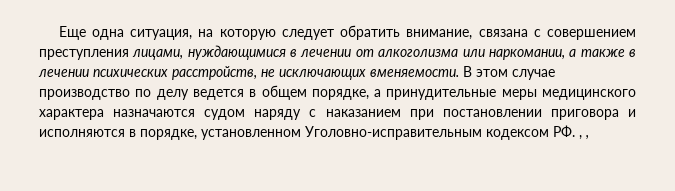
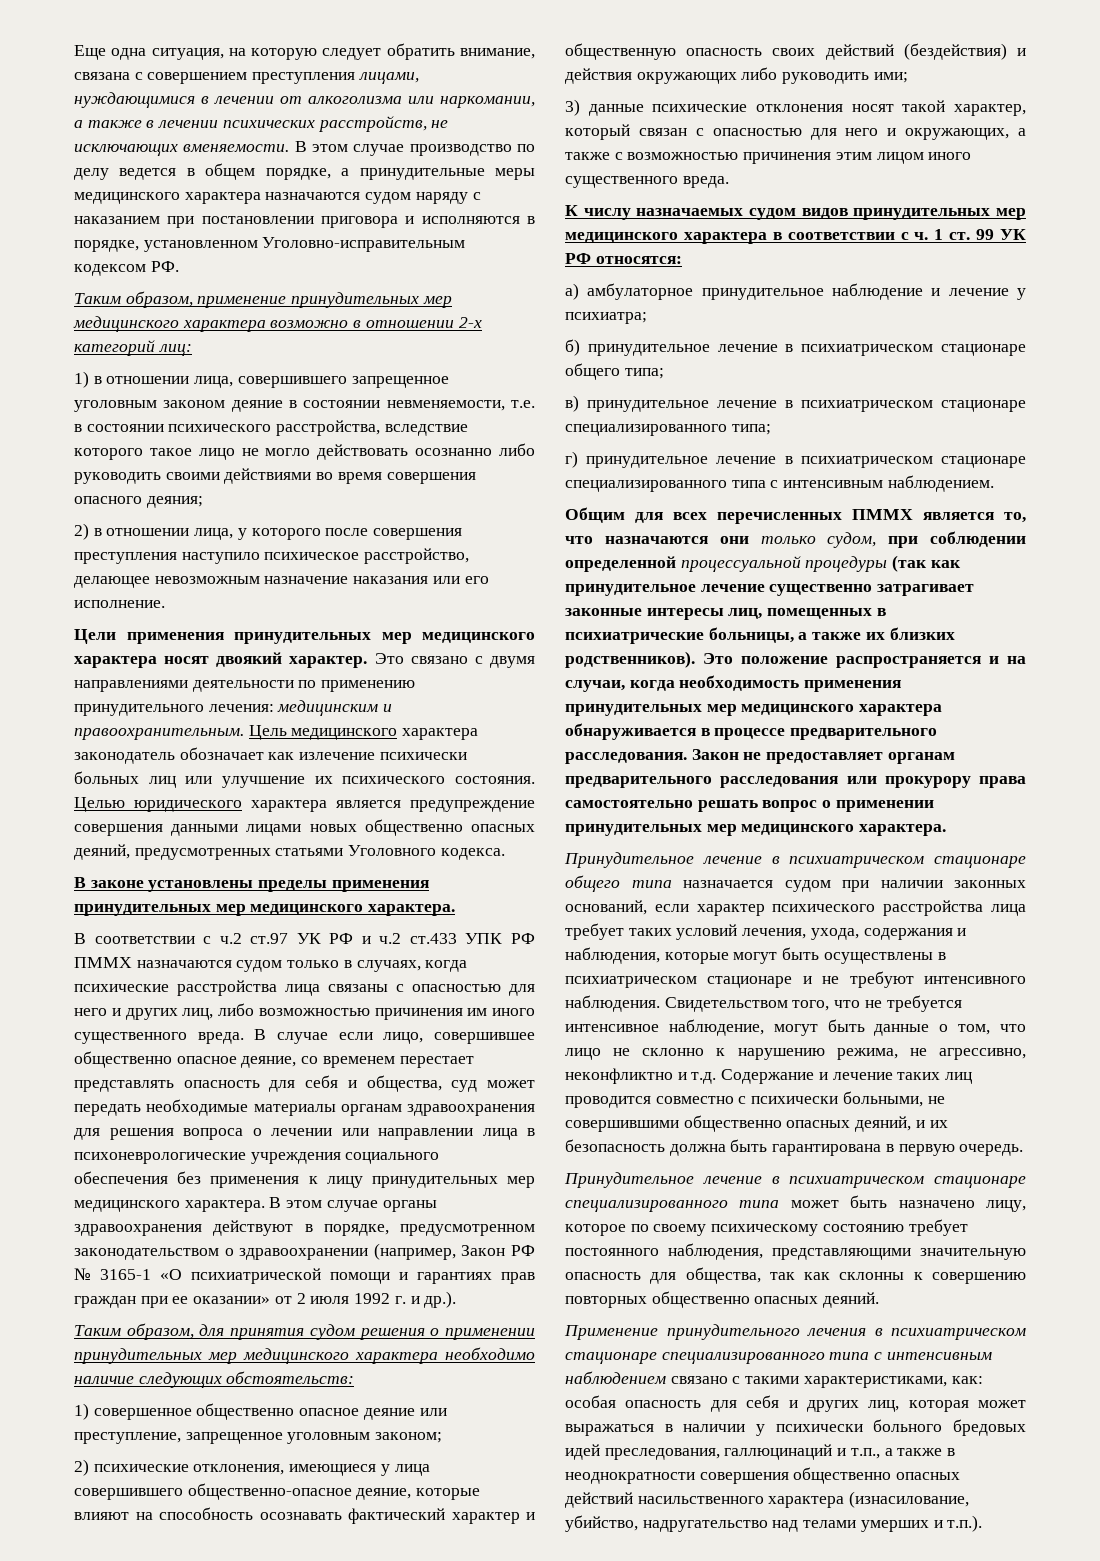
[579,135,589,140] , , -> [74,291,452,308] [73,316,482,332] [74,340,192,356] [74,371,449,388] [74,400,535,412] [74,420,468,436] [74,443,535,460] [74,468,476,484] [74,496,203,508] [74,523,463,540] [74,548,470,564] [74,576,489,588] [74,600,165,608] [74,629,535,644] [74,652,536,668] [74,680,416,692] [74,700,393,716] [74,725,479,740] [74,747,467,764] [74,771,536,788] [74,797,535,812] [74,819,535,836] [74,844,505,860] [74,877,429,892] [74,904,456,916] [74,933,535,944] [74,957,468,972] [74,980,535,996] [74,1003,535,1020] [74,1029,535,1044] [74,1051,474,1068] [74,1075,535,1092] [74,1099,535,1116] [74,1128,535,1140] [74,1152,440,1164] [74,1171,535,1188] [74,1197,437,1212] [74,1220,535,1236] [74,1243,535,1260] [74,1268,535,1284] [74,1291,457,1308] [74,1323,535,1340] [74,1347,535,1364] [74,1371,355,1388] [74,1403,447,1420] [74,1432,443,1444] [74,1459,430,1476] [74,1483,481,1500] [74,1507,535,1524] [565,43,1026,60] [565,67,908,84] [565,99,1026,116] [565,124,1026,140] [565,152,972,164] [565,176,729,188] [565,205,1026,220] [565,229,1026,244] [565,253,682,264] [565,283,1026,300] [565,312,647,324] [565,339,1026,356] [565,363,664,380] [565,395,1026,412] [565,424,771,436] [565,451,1026,468] [565,475,994,492] [565,507,1026,524] [565,531,1026,548] [565,555,961,572] [565,584,975,596] [565,608,886,620] [565,627,955,644] [565,651,1026,668] [565,675,902,692] [565,704,943,716] [565,723,938,740] [565,749,955,764] [565,776,1026,788] [565,800,934,812] [565,824,947,836] [564,852,1026,868] [565,875,1026,892] [565,900,1026,916] [565,923,967,940] [565,947,946,964] [565,971,1026,988] [565,995,962,1012] [565,1019,1026,1036] [565,1048,1026,1060] [565,1068,973,1084] [565,1091,945,1108] [565,1115,948,1132] [565,1139,1024,1156] [564,1172,1026,1188] [565,1195,1026,1212] [565,1219,968,1236] [565,1243,1026,1260] [565,1267,1026,1284] [565,1291,880,1308] [564,1324,1026,1340] [565,1352,992,1364] [565,1371,983,1388] [565,1395,1026,1412] [565,1419,1026,1436] [565,1444,956,1460] [565,1467,961,1484] [565,1491,970,1508] [565,1515,983,1532] // Таким образом, применение принудительных мер медицинского характера возможно в отношении 2-х категорий лиц: // 1) в отношении лица, совершившего запрещенное уголовным законом деяние в состоянии невменяемости, т.е. в состоянии психического расстройства, вследствие которого такое лицо не могло действовать осознанно либо руководить своими действиями во время совершения опасного деяния; // 2) в отношении лица, у которого после совершения преступления наступило психическое расстройство, делающее невозможным назначение наказания или его исполнение. // Цели применения принудительных мер медицинского характера носят двоякий характер. Это связано с двумя направлениями деятельности по применению принудительного лечения: медицинским и правоохранительным. Цель медицинского характера законодатель обозначает как излечение психически больных лиц или улучшение их психического состояния. Целью юридического характера является предупреждение совершения данными лицами новых общественно опасных деяний, предусмотренных статьями Уголовного кодекса. // В законе установлены пределы применения принудительных мер медицинского характера. // В соответствии с ч.2 ст.97 УК РФ и ч.2 ст.433 УПК РФ ПММХ назначаются судом только в случаях, когда психические расстройства лица связаны с опасностью для него и других лиц, либо возможностью причинения им иного существенного вреда. В случае если лицо, совершившее общественно опасное деяние, со временем перестает представлять опасность для себя и общества, суд может передать необходимые материалы органам здравоохранения для решения вопроса о лечении или направлении лица в психоневрологические учреждения социального обеспечения без применения к лицу принудительных мер медицинского характера. В этом случае органы здравоохранения действуют в порядке, предусмотренном законодательством о здравоохранении (например, Закон РФ № 3165-1 «О психиатрической помощи и гарантиях прав граждан при ее оказании» от 2 июля 1992 г. и др.). // Таким образом, для принятия судом решения о применении принудительных мер медицинского характера необходимо наличие следующих обстоятельств: // 1) совершенное общественно опасное деяние или преступление, запрещенное уголовным законом; // 2) психические отклонения, имеющиеся у лица совершившего общественно-опасное деяние, которые влияют на способность осознавать фактический характер и общественную опасность своих действий (бездействия) и действия окружающих либо руководить ими; // 3) данные психические отклонения носят такой характер, который связан с опасностью для него и окружающих, а также с возможностью причинения этим лицом иного существенного вреда. // К числу назначаемых судом видов принудительных мер медицинского характера в соответствии с ч. 1 ст. 99 УК РФ относятся: // а) амбулаторное принудительное наблюдение и лечение у психиатра; // б) принудительное лечение в психиатрическом стационаре общего типа; // в) принудительное лечение в психиатрическом стационаре специализированного типа; // г) принудительное лечение в психиатрическом стационаре специализированного типа с интенсивным наблюдением. // Общим для всех перечисленных ПММХ является то, что назначаются они только судом, при соблюдении определенной процессуальной процедуры (так как принудительное лечение существенно затрагивает законные интересы лиц, помещенных в психиатрические больницы, а также их близких родственников). Это положение распространяется и на случаи, когда необходимость применения принудительных мер медицинского характера обнаруживается в процессе предварительного расследования. Закон не предоставляет органам предварительного расследования или прокурору права самостоятельно решать вопрос о применении принудительных мер медицинского характера. // Принудительное лечение в психиатрическом стационаре общего типа назначается судом при наличии законных оснований, если характер психического расстройства лица требует таких условий лечения, ухода, содержания и наблюдения, которые могут быть осуществлены в психиатрическом стационаре и не требуют интенсивного наблюдения. Свидетельством того, что не требуется интенсивное наблюдение, могут быть данные о том, что лицо не склонно к нарушению режима, не агрессивно, неконфликтно и т.д. Содержание и лечение таких лиц проводится совместно с психически больными, не совершившими общественно опасных деяний, и их безопасность должна быть гарантирована в первую очередь. // Принудительное лечение в психиатрическом стационаре специализированного типа может быть назначено лицу, которое по своему психическому состоянию требует постоянного наблюдения, представляющими значительную опасность для общества, так как склонны к совершению повторных общественно опасных деяний. // Применение принудительного лечения в психиатрическом стационаре специализированного типа с интенсивным наблюдением связано с такими характеристиками, как: особая опасность для себя и других лиц, которая может выражаться в наличии у психически больного бредовых идей преследования, галлюцинаций и т.п., а также в неоднократности совершения общественно опасных действий насильственного характера (изнасилование, убийство, надругательство над телами умерших и т.п.).

